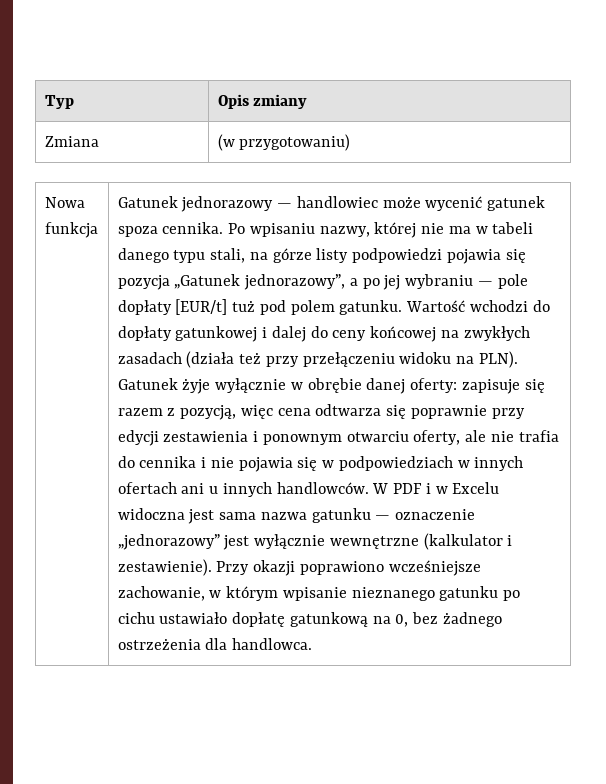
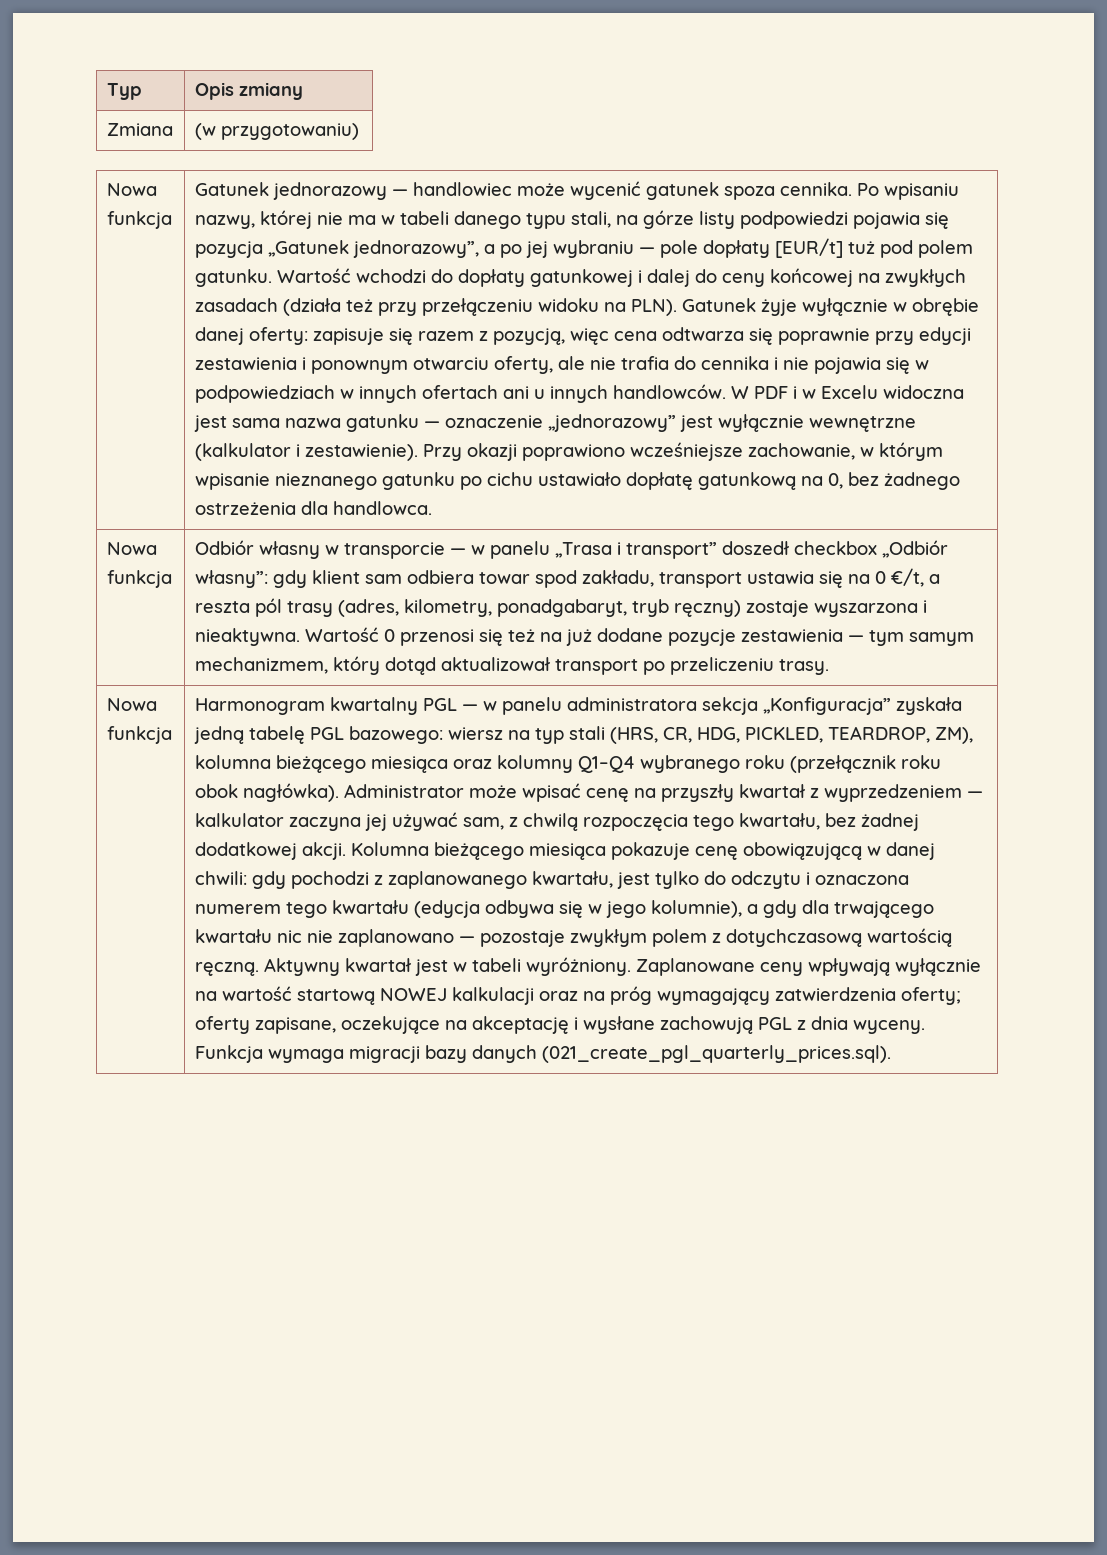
(313, 644) none -> [106,542,157,555] [106,570,172,588] [194,540,948,559] [194,568,940,588] [194,598,927,617] [194,627,974,646] [194,656,829,675] [106,698,157,711] [106,726,172,744] [194,697,962,715] [193,726,973,744] [194,755,941,773] [194,783,983,802] [194,812,919,831] [194,842,935,860] [194,871,909,889] [194,900,934,918] [194,928,952,947] [194,957,981,976] [194,986,961,1005] [194,1016,925,1034] [194,1045,891,1063] // Nowa funkcja | Odbiór własny w transporcie — w panelu „Trasa i transport” doszedł checkbox „Odbiór własny”: gdy klient sam odbiera towar spod zakładu, transport ustawia się na 0 €/t, a reszta pól trasy (adres, kilometry, ponadgabaryt, tryb ręczny) zostaje wyszarzona i nieaktywna. Wartość 0 przenosi się też na już dodane pozycje zestawienia — tym samym mechanizmem, który dotąd aktualizował transport po przeliczeniu trasy. // Nowa funkcja | Harmonogram kwartalny PGL — w panelu administratora sekcja „Konfiguracja” zyskała jedną tabelę PGL bazowego: wiersz na typ stali (HRS, CR, HDG, PICKLED, TEARDROP, ZM), kolumna bieżącego miesiąca oraz kolumny Q1–Q4 wybranego roku (przełącznik roku obok nagłówka). Administrator może wpisać cenę na przyszły kwartał z wyprzedzeniem — kalkulator zaczyna jej używać sam, z chwilą rozpoczęcia tego kwartału, bez żadnej dodatkowej akcji. Kolumna bieżącego miesiąca pokazuje cenę obowiązującą w danej chwili: gdy pochodzi z zaplanowanego kwartału, jest tylko do odczytu i oznaczona numerem tego kwartału (edycja odbywa się w jego kolumnie), a gdy dla trwającego kwartału nic nie zaplanowano — pozostaje zwykłym polem z dotychczasową wartością ręczną. Aktywny kwartał jest w tabeli wyróżniony. Zaplanowane ceny wpływają wyłącznie na wartość startową NOWEJ kalkulacji oraz na próg wymagający zatwierdzenia oferty; oferty zapisane, oczekujące na akceptację i wysłane zachowują PGL z dnia wyceny. Funkcja wymaga migracji bazy danych (021_create_pgl_quarterly_prices.sql).

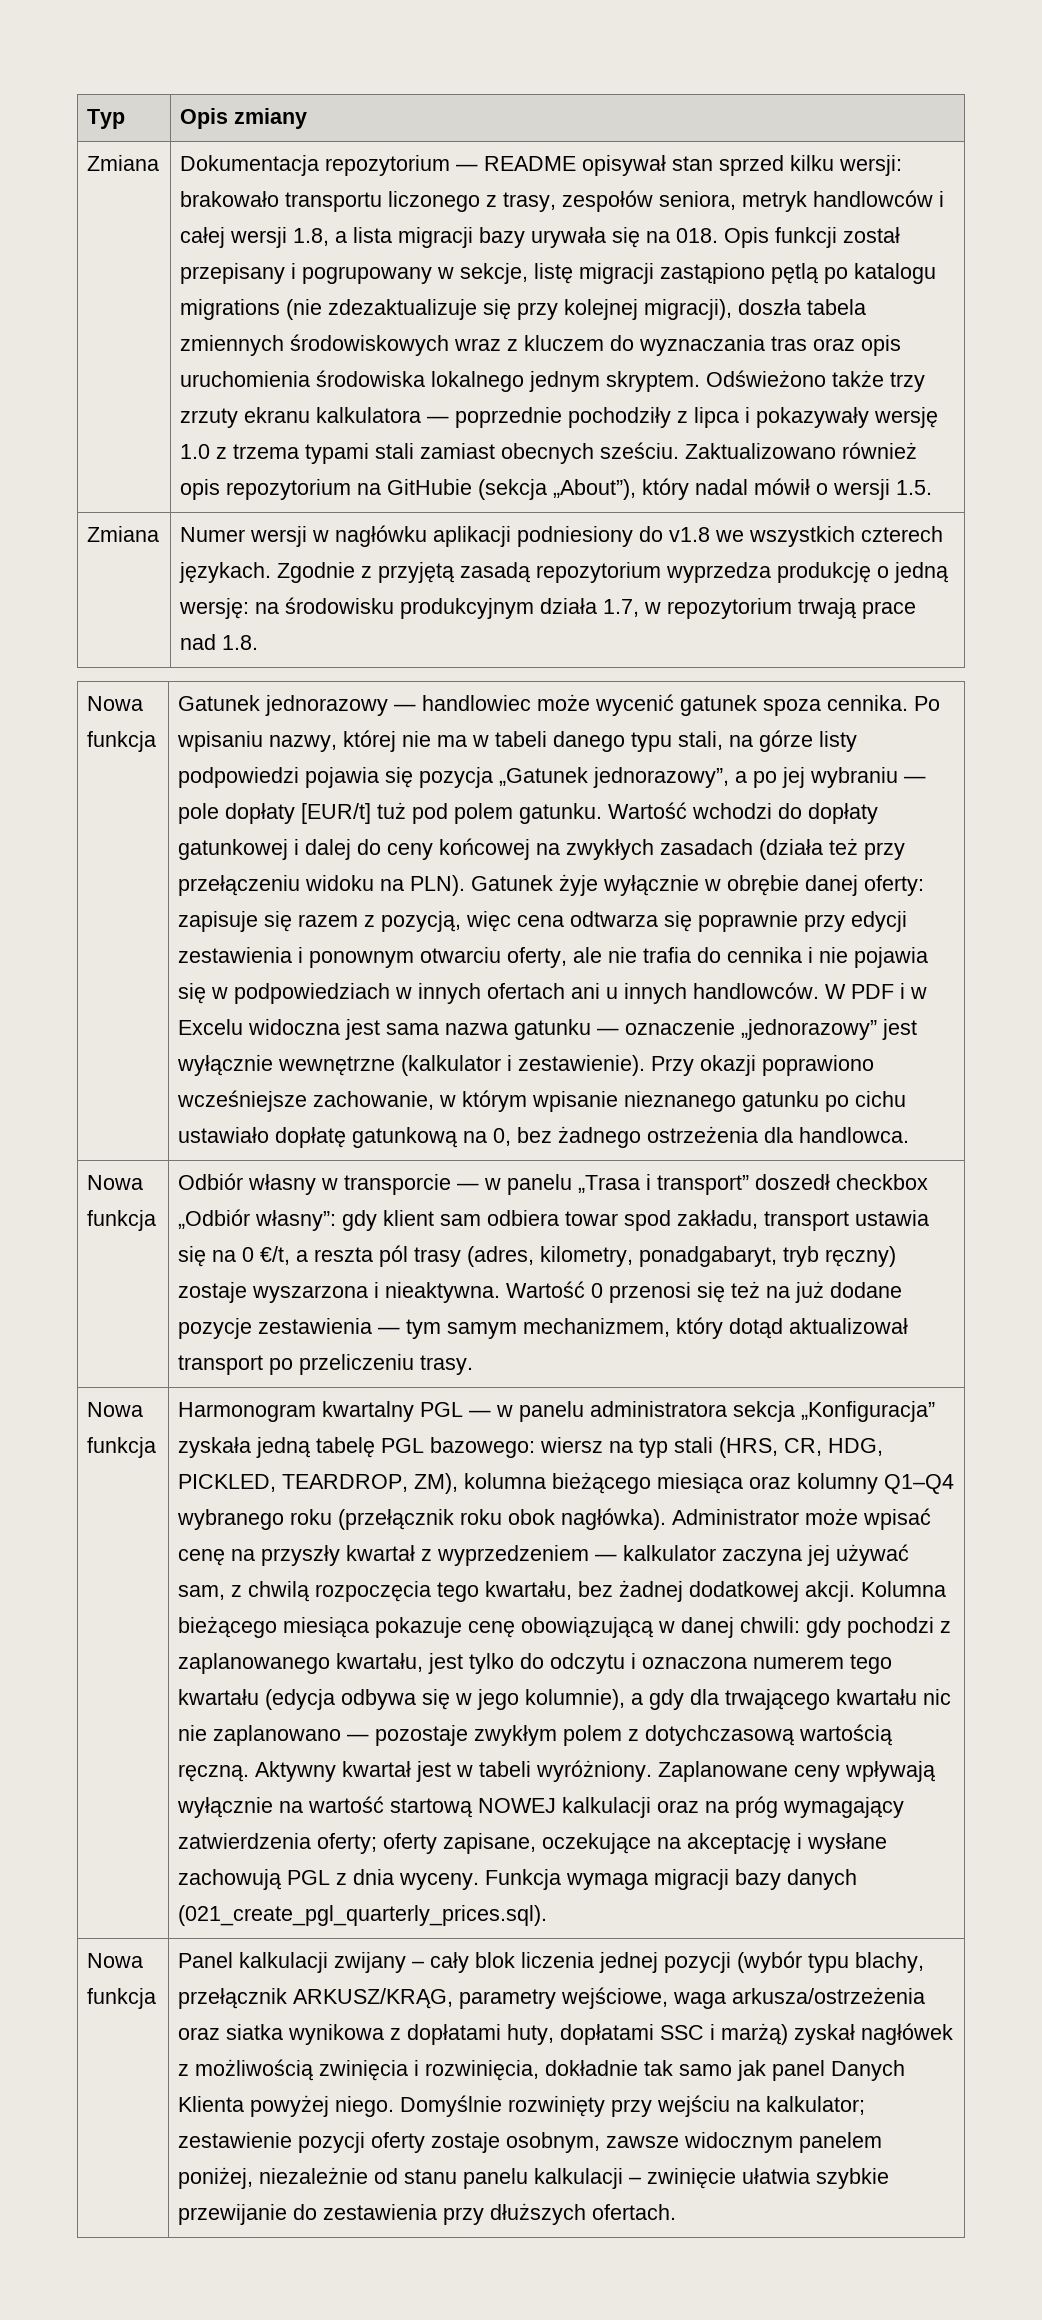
[194,123,359,140] (w przygotowaniu) -> [180,155,903,176] [180,190,945,212] [180,227,901,248] [180,263,937,284] [180,299,867,320] [180,334,902,356] [180,370,926,392] [180,407,939,428] [180,442,918,464] [180,478,933,500] [87,526,160,542] [180,525,944,547] [179,562,949,583] [179,597,917,619] [180,634,259,650] Dokumentacja repozytorium — README opisywał stan sprzed kilku wersji: brakowało transportu liczonego z trasy, zespołów seniora, metryk handlowców i całej wersji 1.8, a lista migracji bazy urywała się na 018. Opis funkcji został przepisany i pogrupowany w sekcje, listę migracji zastąpiono pętlą po katalogu migrations (nie zdezaktualizuje się przy kolejnej migracji), doszła tabela zmiennych środowiskowych wraz z kluczem do wyznaczania tras oraz opis uruchomienia środowiska lokalnego jednym skryptem. Odświeżono także trzy zrzuty ekranu kalkulatora — poprzednie pochodziły z lipca i pokazywały wersję 1.0 z trzema typami stali zamiast obecnych sześciu. Zaktualizowano również opis repozytorium na GitHubie (sekcja „About”), który nadal mówił o wersji 1.5. // Zmiana | Numer wersji w nagłówku aplikacji podniesiony do v1.8 we wszystkich czterech językach. Zgodnie z przyjętą zasadą repozytorium wyprzedza produkcję o jedną wersję: na środowisku produkcyjnym działa 1.7, w repozytorium trwają prace nad 1.8.
(891, 1054) none -> [87,1953,144,1968] [87,1988,157,2009] [178,1951,925,1973] [178,1987,926,2009] [178,2023,954,2045] [178,2059,906,2081] [178,2095,866,2117] [178,2132,883,2153] [178,2167,890,2189] [178,2203,677,2225] // Nowa funkcja | Panel kalkulacji zwijany – cały blok liczenia jednej pozycji (wybór typu blachy, przełącznik ARKUSZ/KRĄG, parametry wejściowe, waga arkusza/ostrzeżenia oraz siatka wynikowa z dopłatami huty, dopłatami SSC i marżą) zyskał nagłówek z możliwością zwinięcia i rozwinięcia, dokładnie tak samo jak panel Danych Klienta powyżej niego. Domyślnie rozwinięty przy wejściu na kalkulator; zestawienie pozycji oferty zostaje osobnym, zawsze widocznym panelem poniżej, niezależnie od stanu panelu kalkulacji – zwinięcie ułatwia szybkie przewijanie do zestawienia przy dłuższych ofertach.

